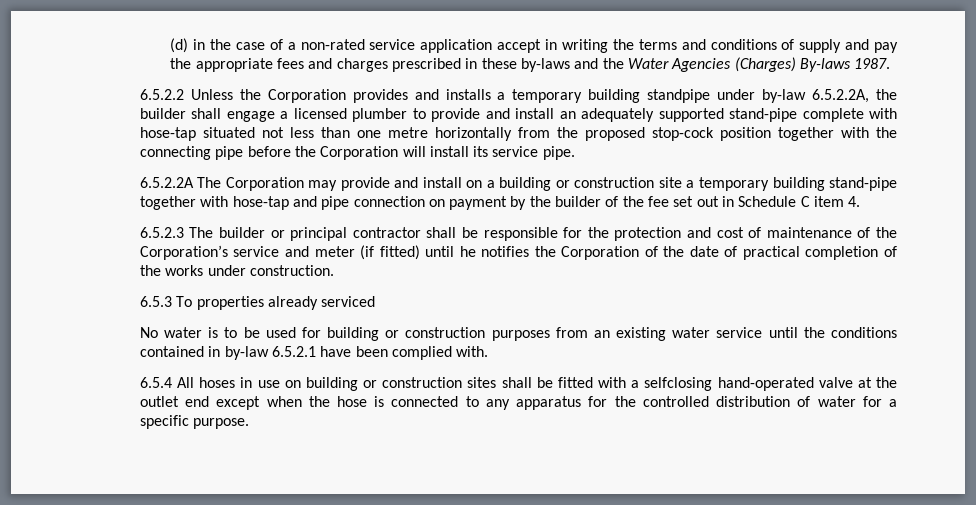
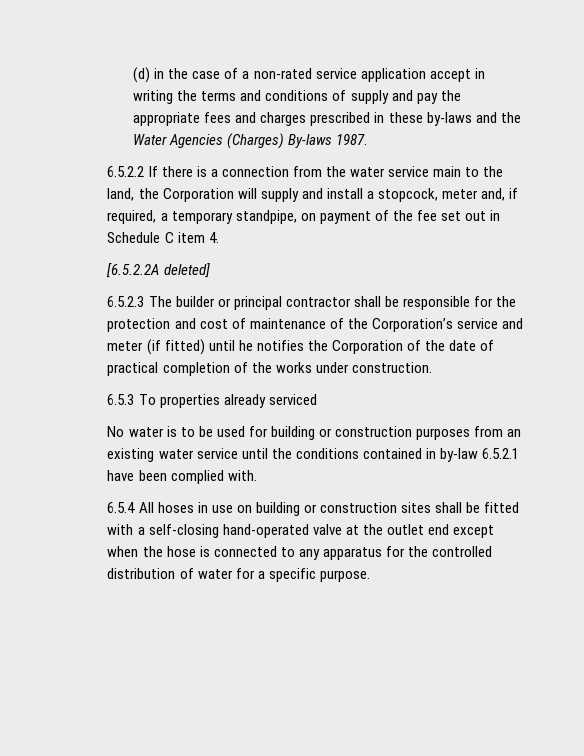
[190,89,897,103] [139,108,897,122] [139,127,897,141] [139,146,575,160] [139,177,897,191] [139,196,602,210] Unless the Corporation provides and installs a temporary building standpipe under by-law 6.5.2.2A, the builder shall engage a licensed plumber to provide and install an adequately supported stand-pipe complete with hose-tap situated not less than one metre horizontally from the proposed stop-cock position together with the connecting pipe before the Corporation will install its service pipe. // 6.5.2.2A The Corporation may provide and install on a building or construction site a temporary building stand-pipe together with hose-tap and pipe connection on payment by the builder -> [148,166,504,177] [107,188,519,202] [107,210,371,224] If there is a connection from the water service main to the land, the Corporation will supply and install a stopcock, meter and, if required, a temporary standpipe, on payment
(861, 201) none -> [106,263,210,278] // [6.5.2.2A deleted]
[644,377,713,391] selfclosing -> [148,524,219,538] self-closing

